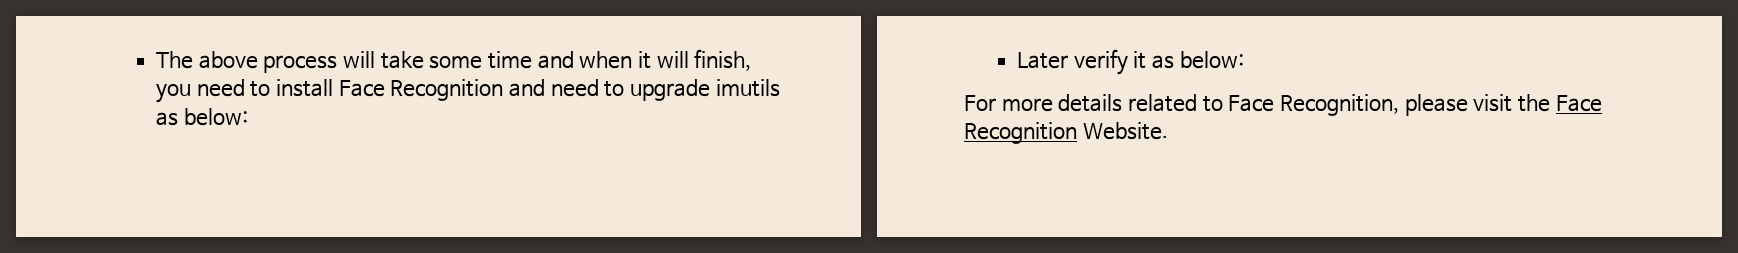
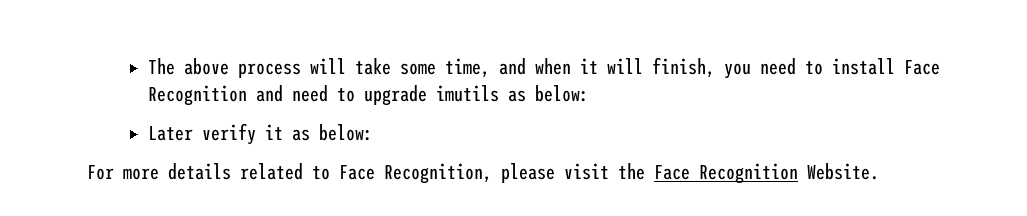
[487,51,532,69] time -> [444,58,490,78] time,

